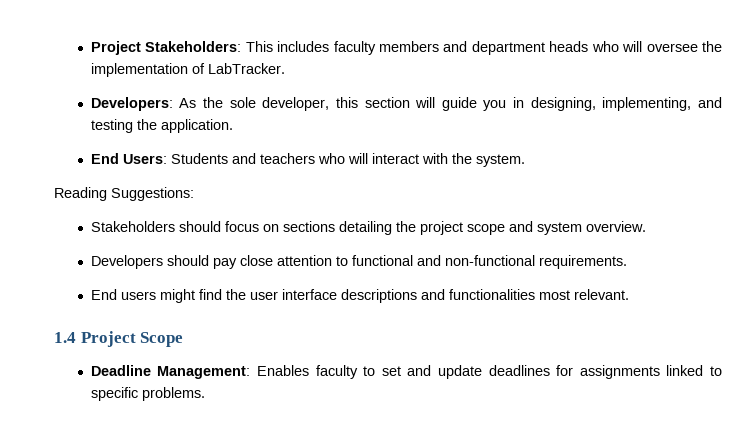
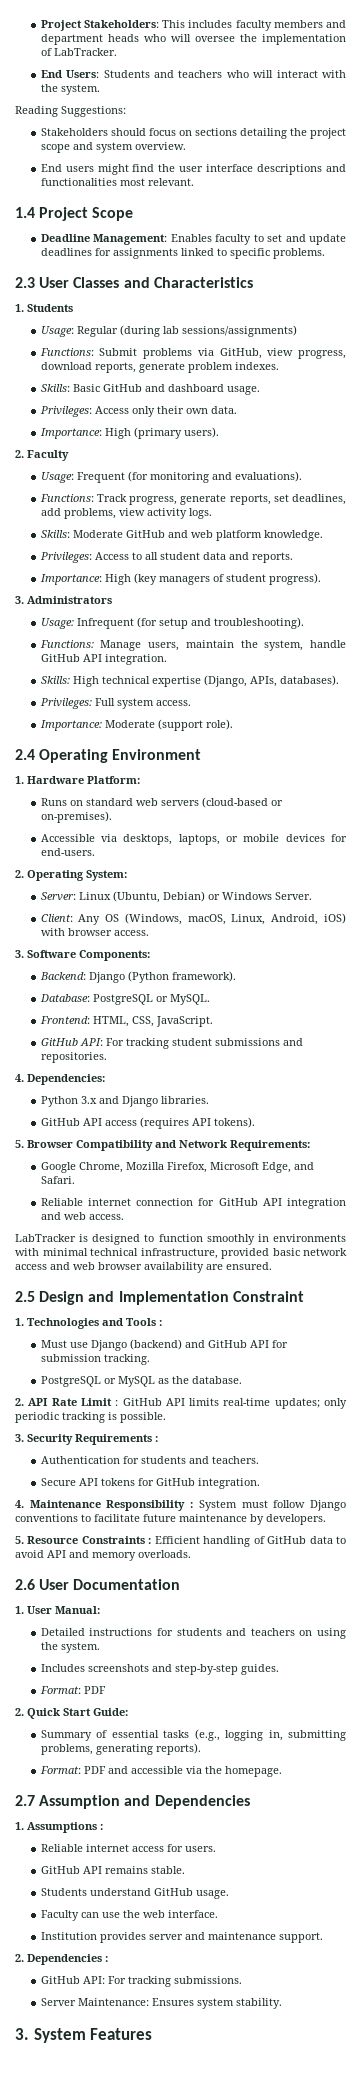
[90,97,722,111] [90,119,233,133] // Developers: As the sole developer, this section will guide you in designing, implementing, and testing the application. -> (117, 52) none
[90,255,627,269] // Developers should pay close attention to functional and non-functional requirements. -> (186, 146) none
(205, 394) none -> [15,277,253,288] [15,304,73,312] [40,325,297,337] [39,348,346,359] [40,362,279,373] [40,384,260,395] [39,406,237,417] [39,427,219,439] [15,450,69,461] [40,471,302,483] [39,494,346,505] [40,508,212,519] [40,530,323,541] [39,552,293,563] [39,573,321,585] [15,596,112,604] [40,617,304,629] [39,640,346,651] [40,654,167,665] [40,675,339,687] [39,698,191,709] [39,719,233,731] [15,749,202,763] [15,776,140,784] [40,797,283,808] [40,811,112,823] [40,834,347,845] [40,848,95,856] [15,870,127,881] [40,891,312,903] [40,913,347,925] [40,928,149,936] [15,950,150,961] [39,971,236,983] [39,994,210,1005] [39,1016,213,1027] [40,1038,303,1049] [40,1052,107,1063] [15,1074,105,1085] [40,1096,209,1107] [40,1117,255,1129] [15,1140,310,1151] [40,1162,314,1173] [40,1176,75,1184] [40,1198,346,1209] [40,1212,124,1220] [15,1234,346,1245] [15,1248,347,1259] [15,1262,272,1273] [15,1291,304,1305] [15,1318,162,1329] [40,1339,288,1351] [40,1354,150,1365] [40,1376,242,1387] [15,1398,348,1409] [15,1412,166,1423] [15,1434,158,1445] [40,1456,259,1464] [40,1478,260,1489] [15,1500,347,1511] [15,1514,326,1525] [15,1536,347,1547] [15,1550,191,1561] [15,1579,181,1590] [15,1606,100,1614] [40,1628,347,1639] [40,1642,100,1653] [40,1664,279,1675] [39,1686,106,1694] [15,1708,128,1719] [40,1729,346,1741] [40,1743,201,1755] [39,1766,282,1777] [15,1795,250,1809] [15,1822,103,1833] [40,1844,216,1852] [40,1866,185,1874] [40,1888,229,1899] [40,1910,218,1921] [40,1932,323,1943] [15,1954,108,1965] [40,1976,242,1987] [40,1998,282,2009] [15,2028,153,2043] // 2.3 User Classes and Characteristics // 1. Students // Usage: Regular (during lab sessions/assignments) // Functions: Submit problems via GitHub, view progress, download reports, generate problem indexes. // Skills: Basic GitHub and dashboard usage. // Privileges: Access only their own data. // Importance: High (primary users). // 2. Faculty // Usage: Frequent (for monitoring and evaluations). // Functions: Track progress, generate reports, set deadlines, add problems, view activity logs. // Skills: Moderate GitHub and web platform knowledge. // Privileges: Access to all student data and reports. // Importance: High (key managers of student progress). // 3. Administrators // Usage: Infrequent (for setup and troubleshooting). // Functions: Manage users, maintain the system, handle GitHub API integration. // Skills: High technical expertise (Django, APIs, databases). // Privileges: Full system access. // Importance: Moderate (support role). // 2.4 Operating Environment // 1. Hardware Platform: // Runs on standard web servers (cloud-based or on-premises). // Accessible via desktops, laptops, or mobile devices for end-users. // 2. Operating System: // Server: Linux (Ubuntu, Debian) or Windows Server. // Client: Any OS (Windows, macOS, Linux, Android, iOS) with browser access. // 3. Software Components: // Backend: Django (Python framework). // Database: PostgreSQL or MySQL. // Frontend: HTML, CSS, JavaScript. // GitHub API: For tracking student submissions and repositories. // 4. Dependencies: // Python 3.x and Django libraries. // GitHub API access (requires API tokens). // 5. Browser Compatibility and Network Requirements: // Google Chrome, Mozilla Firefox, Microsoft Edge, and Safari. // Reliable internet connection for GitHub API integration and web access. // LabTracker is designed to function smoothly in environments with minimal technical infrastructure, provided basic network access and web browser availability are ensured. // 2.5 Design and Implementation Constraint // 1. Technologies and Tools : // Must use Django (backend) and GitHub API for submission tracking. // PostgreSQL or MySQL as the database. // 2. API Rate Limit : GitHub API limits real-time updates; only periodic tracking is possible. // 3. Security Requirements : // Authentication for students and teachers. // Secure API tokens for GitHub integration. // 4. Maintenance Responsibility : System must follow Django conventions to facilitate future maintenance by developers. // 5. Resource Constraints : Efficient handling of GitHub data to avoid API and memory overloads. // 2.6 User Documentation // 1. User Manual: // Detailed instructions for students and teachers on using the system. // Includes screenshots and step-by-step guides. // Format: PDF // 2. Quick Start Guide: // Summary of essential tasks (e.g., logging in, submitting problems, generating reports). // Format: PDF and accessible via the homepage. // 2.7 Assumption and Dependencies // 1. Assumptions : // Reliable internet access for users. // GitHub API remains stable. // Students understand GitHub usage. // Faculty can use the web interface. // Institution provides server and maintenance support. // 2. Dependencies : // GitHub API: For tracking submissions. // Server Maintenance: Ensures system stability. // 3. System Features

